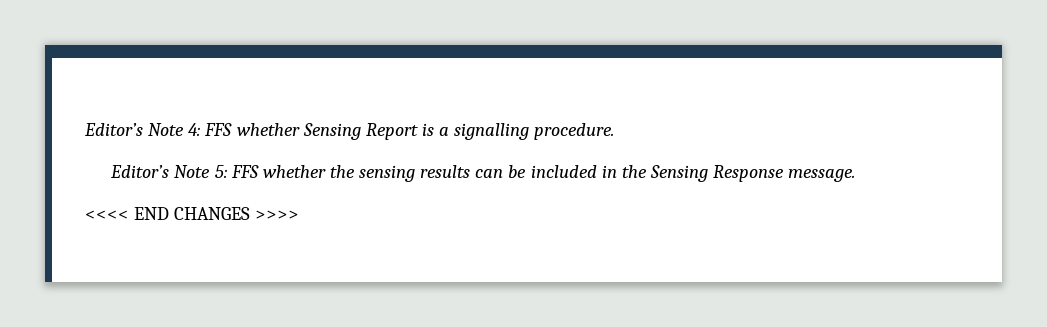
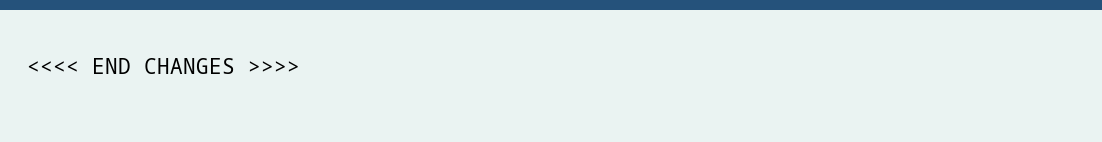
[84,123,615,140] [110,165,856,182] Editor’s Note 4: FFS whether Sensing Report is a signalling procedure. // Editor’s Note 5: FFS whether the sensing results can be included in the Sensing Response message. // -> (27, 67) none

